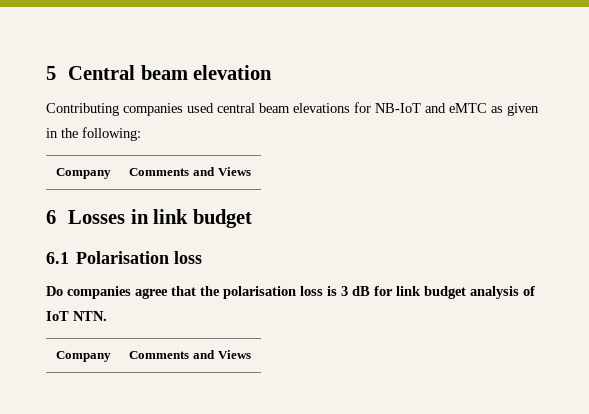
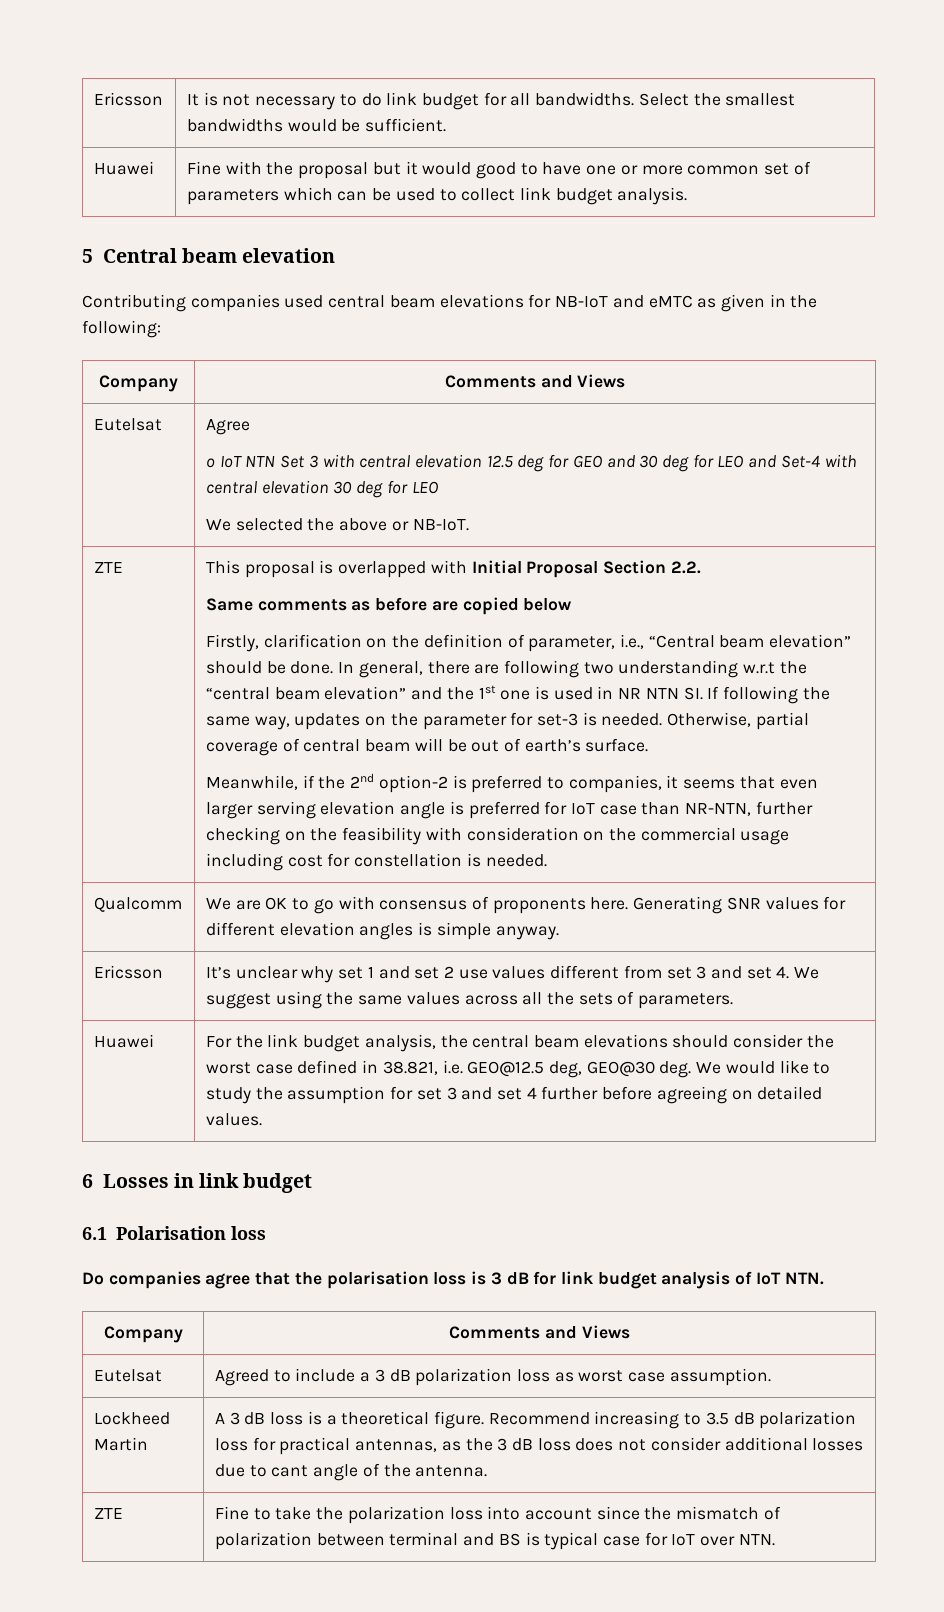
(46, 73) none -> [93,92,163,106] [186,92,796,110] [186,118,447,132] [93,161,154,175] [186,161,811,179] [186,187,688,205] Ericsson | It is not necessary to do link budget for all bandwidths. Select the smallest bandwidths would be sufficient. // Huawei | Fine with the proposal but it would good to have one or more common set of parameters which can be used to collect link budget analysis. //
(251, 171) none -> [93,418,162,431] [205,419,250,435] [205,454,857,472] [205,480,439,498] [205,518,469,531] [93,562,123,573] [205,560,701,578] [205,597,572,615] [205,634,852,652] [205,660,807,678] [205,685,830,704] [205,712,809,730] [205,738,649,756] [205,773,818,793] [205,801,813,819] [205,827,790,845] [205,853,547,871] [93,897,182,912] [205,896,847,914] [205,922,559,940] [93,965,163,979] [205,965,820,983] [205,991,734,1009] [93,1034,154,1048] [205,1034,834,1052] [205,1060,831,1078] [205,1086,823,1104] [205,1113,262,1126] // Eutelsat | Agree // o IoT NTN Set 3 with central elevation 12.5 deg for GEO and 30 deg for LEO and Set-4 with central elevation 30 deg for LEO // We selected the above or NB-IoT. // ZTE | This proposal is overlapped with Initial Proposal Section 2.2. // Same comments as before are copied below // Firstly, clarification on the definition of parameter, i.e., “Central beam elevation” should be done. In general, there are following two understanding w.r.t the “central beam elevation” and the 1st one is used in NR NTN SI. If following the same way, updates on the parameter for set-3 is needed. Otherwise, partial coverage of central beam will be out of earth’s surface. // Meanwhile, if the 2nd option-2 is preferred to companies, it seems that even larger serving elevation angle is preferred for IoT case than NR-NTN, further checking on the feasibility with consideration on the commercial usage including cost for constellation is needed. // Qualcomm | We are OK to go with consensus of proponents here. Generating SNR values for different elevation angles is simple anyway. // Ericsson | It’s unclear why set 1 and set 2 use values different from set 3 and set 4. We suggest using the same values across all the sets of parameters. // Huawei | For the link budget analysis, the central beam elevations should consider the worst case defined in 38.821, i.e. GEO@12.5 deg, GEO@30 deg. We would like to study the assumption for set 3 and set 4 further before agreeing on detailed values.
(251, 354) none -> [93,1369,162,1382] [214,1368,771,1386] [93,1412,170,1425] [93,1437,148,1451] [214,1411,857,1429] [214,1437,864,1455] [214,1463,488,1481] [93,1508,123,1519] [214,1506,781,1524] [214,1532,775,1550] // Eutelsat | Agreed to include a 3 dB polarization loss as worst case assumption. // Lockheed Martin | A 3 dB loss is a theoretical figure. Recommend increasing to 3.5 dB polarization loss for practical antennas, as the 3 dB loss does not consider additional losses due to cant angle of the antenna. // ZTE | Fine to take the polarization loss into account since the mismatch of polarization between terminal and BS is typical case for IoT over NTN.

